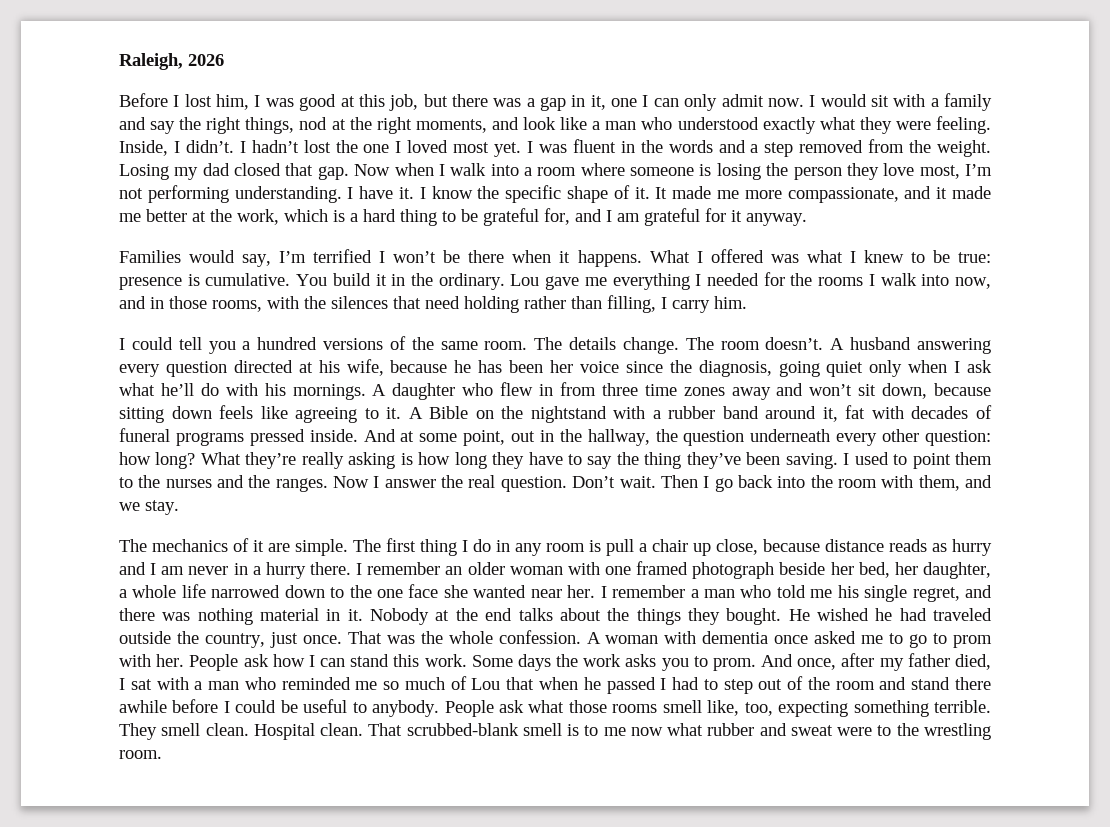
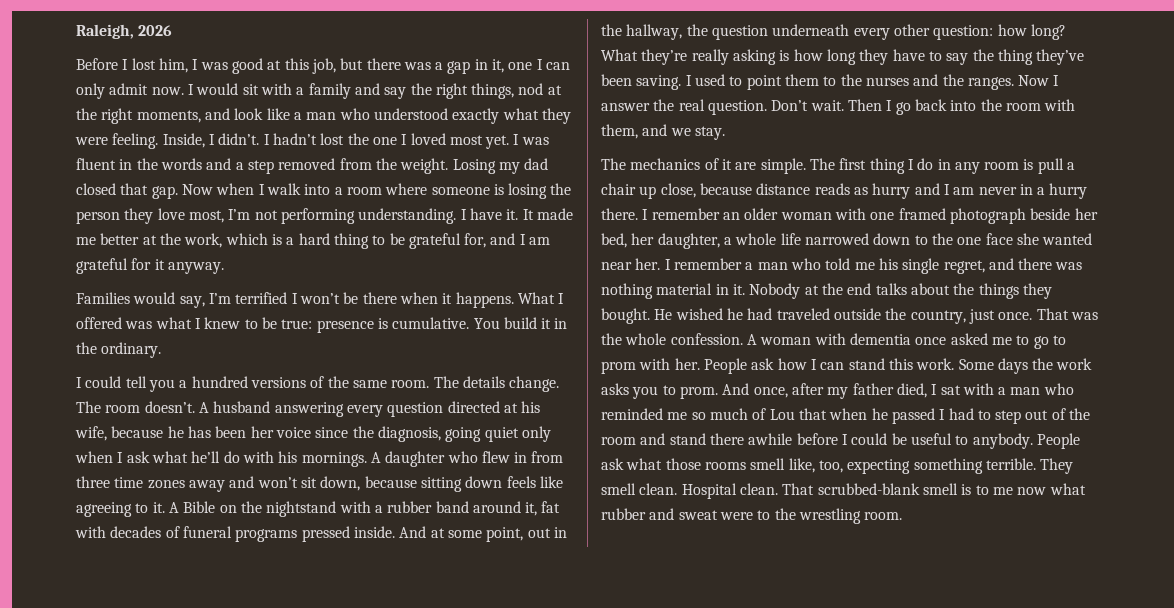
[419,185,948,203] I know the specific shape of it. It made me more compassionate, and it -> [522,209,534,220] It
[510,272,991,290] [119,295,747,313] Lou gave me everything I needed for the rooms I walk into now, and in those rooms, with the silences that need holding rather than filling, I carry him. -> (162, 350) none

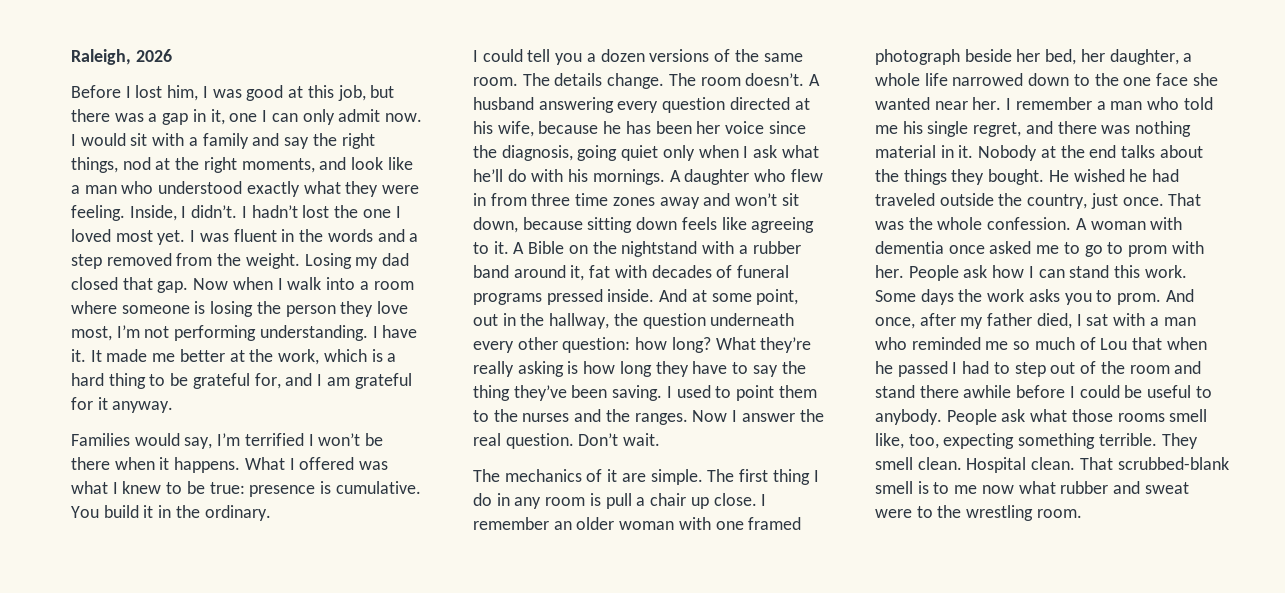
[191,376,248,388] hundred -> [600,49,645,62] dozen
[847,99,1076,115] [601,124,725,140] Then I go back into the room with them, and we stay. -> (661, 439) none
[660,183,1088,199] [601,208,638,220] close, because distance reads as hurry and I am never in a hurry there. -> [713,493,757,506] close.

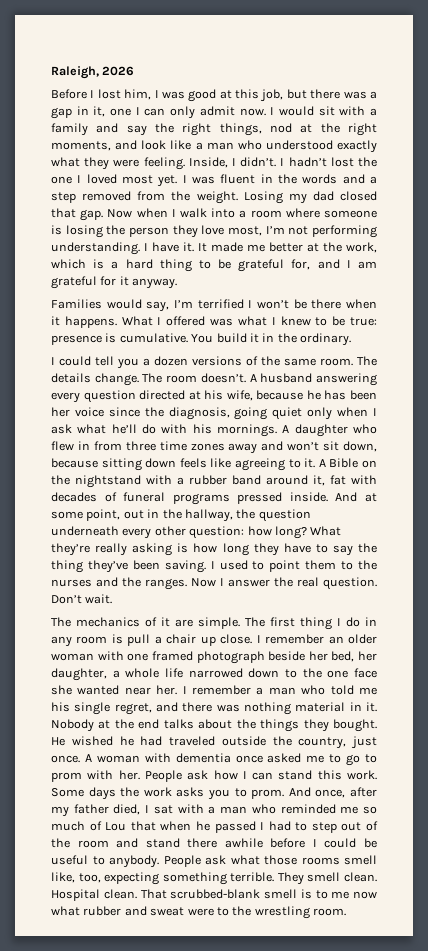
[1168,193,1202,206] [875,217,1072,230] That was the whole confession. -> (80, 759) none

